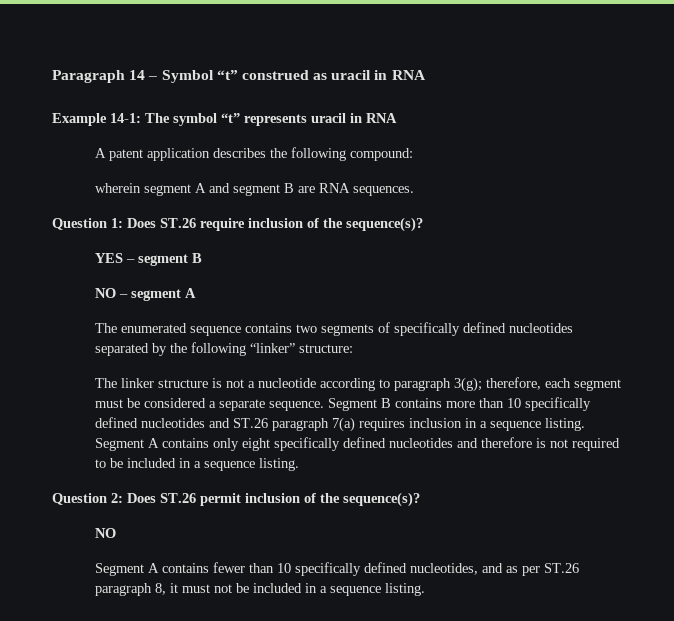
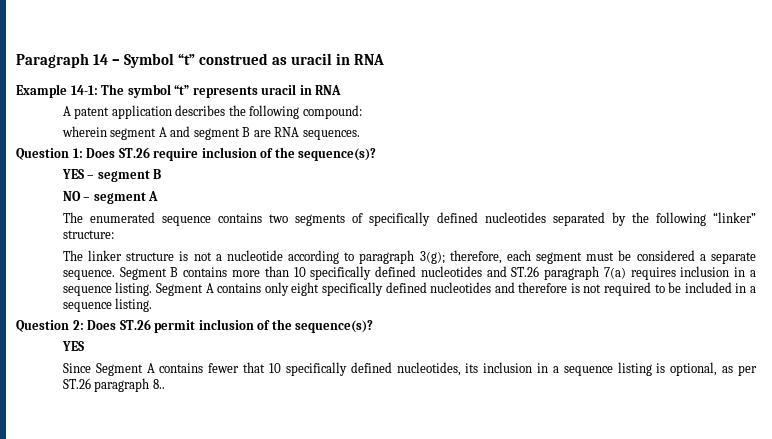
[95,528,117,538] NO // -> [61,341,84,351] [62,363,91,373] YES // Since
[249,563,275,573] than -> [243,362,266,373] that
[482,563,580,576] [95,583,426,596] and as per ST.26 paragraph 8, it must not be included in a sequence listing. -> [465,362,757,376] [62,378,165,392] its inclusion in a sequence listing is optional, as per ST.26 paragraph 8..

